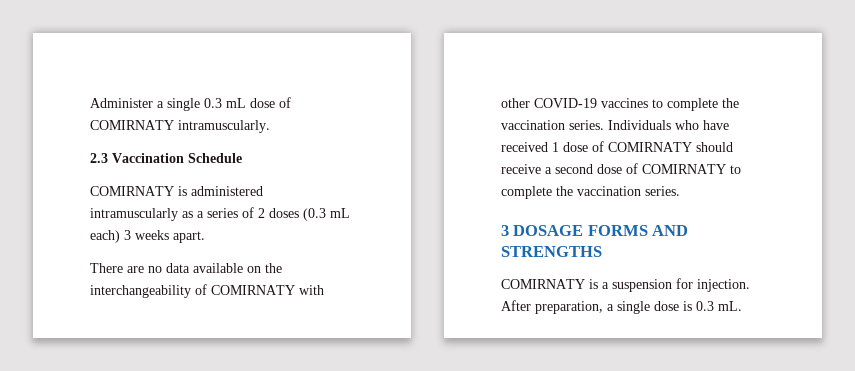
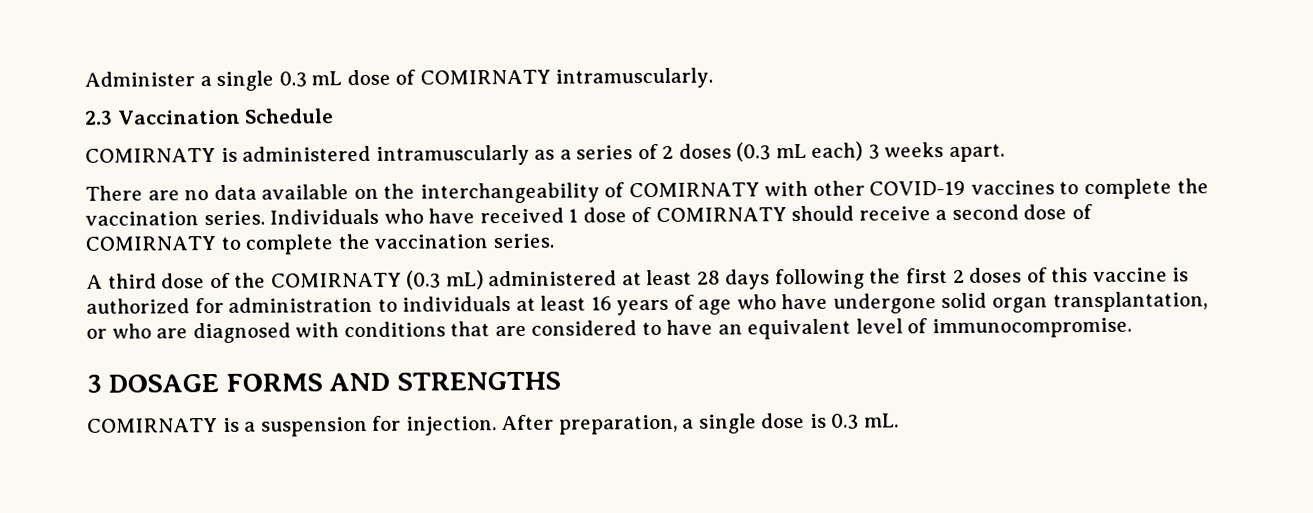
(680, 191) none -> [86,267,1190,290] [86,291,1208,316] [86,317,1133,344] // A third dose of the COMIRNATY (0.3 mL) administered at least 28 days following the first 2 doses of this vaccine is authorized for administration to individuals at least 16 years of age who have undergone solid organ transplantation, or who are diagnosed with conditions that are considered to have an equivalent level of immunocompromise.

